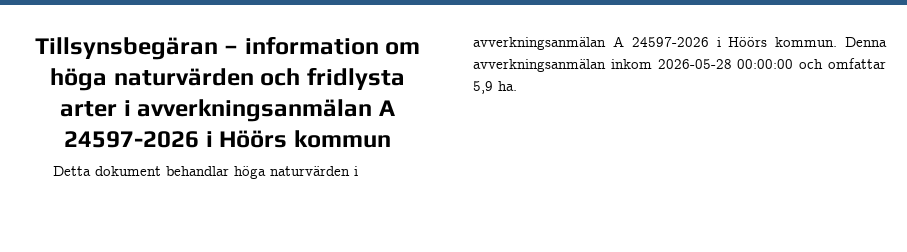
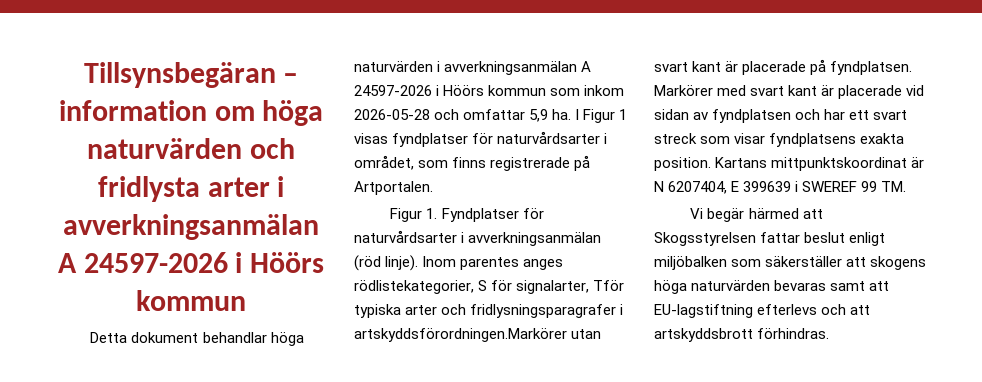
[775,37,887,47] [473,59,606,72] kommun. Denna avverkningsanmälan -> [488,85,581,96] kommun som
[737,59,794,69] 00:00:00 -> (430, 114) none
(517, 86) none -> [575,109,628,123] [354,131,608,147] [354,155,591,171] [354,181,433,195] [390,208,544,222] [354,230,602,246] [354,255,564,271] [354,280,625,294] [354,304,624,318] [354,328,602,342] [654,59,913,75] [654,85,925,99] [654,109,908,123] [654,133,905,147] [654,157,925,171] [654,181,907,194] [690,208,823,222] [654,232,886,246] [654,256,927,270] [654,280,890,294] [654,304,871,318] [654,328,830,342] I Figur 1 visas fyndplatser för naturvårdsarter i området, som finns registrerade på Artportalen. // Figur 1. Fyndplatser för naturvårdsarter i avverkningsanmälan (röd linje). Inom parentes anges rödlistekategorier, S för signalarter, Tför typiska arter och fridlysningsparagrafer i artskyddsförordningen.Markörer utan svart kant är placerade på fyndplatsen. Markörer med svart kant är placerade vid sidan av fyndplatsen och har ett svart streck som visar fyndplatsens exakta position. Kartans mittpunktskoordinat är N 6207404, E 399639 i SWEREF 99 TM. // Vi begär härmed att Skogsstyrelsen fattar beslut enligt miljöbalken som säkerställer att skogens höga naturvärden bevaras samt att EU-lagstiftning efterlevs och att artskyddsbrott förhindras.

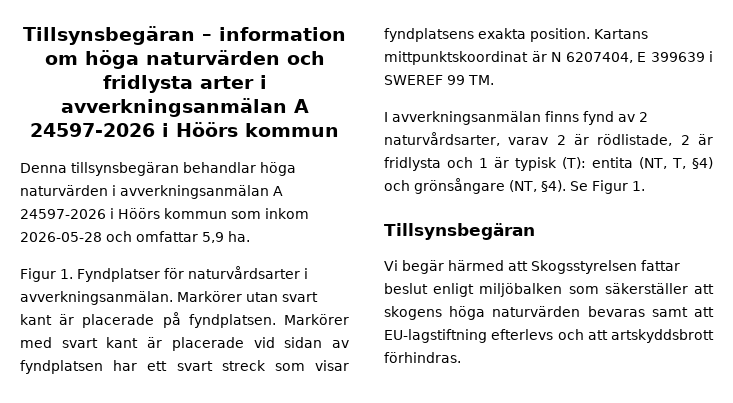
[90,332,199,343] Detta dokument -> [20,162,179,176] Denna tillsynsbegäran
[575,109,628,123] [354,131,608,147] [354,155,591,171] [354,181,433,195] I Figur 1 visas fyndplatser för naturvårdsarter i området, som finns registrerade på Artportalen. -> (250, 236) none
[468,232,602,246] [354,255,564,271] [354,280,625,294] [354,304,624,318] [354,328,567,342] avverkningsanmälan (röd linje). Inom parentes anges rödlistekategorier, S för signalarter, Tför typiska arter och fridlysningsparagrafer i artskyddsförordningen.Markörer -> [20,291,242,305] avverkningsanmälan. Markörer
[795,109,821,120] och -> (103, 367) none
(907, 186) none -> [384,111,648,125] [384,132,713,146] [384,157,713,171] [384,178,645,194] [384,223,535,240] // I avverkningsanmälan finns fynd av 2 naturvårdsarter, varav 2 är rödlistade, 2 är fridlysta och 1 är typisk (T): entita (NT, T, §4) och grönsångare (NT, §4). Se Figur 1. // Tillsynsbegäran

